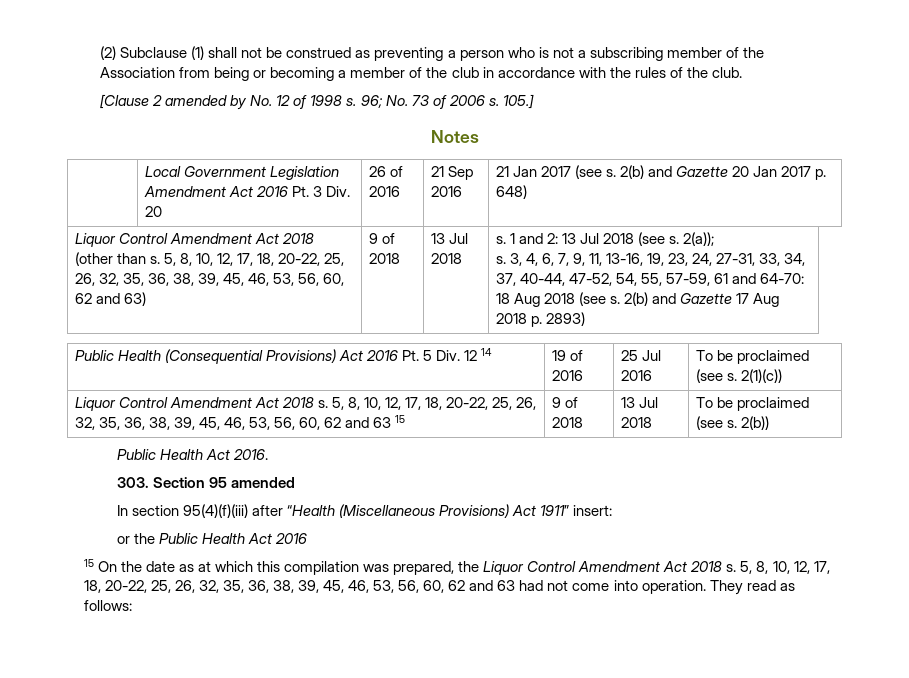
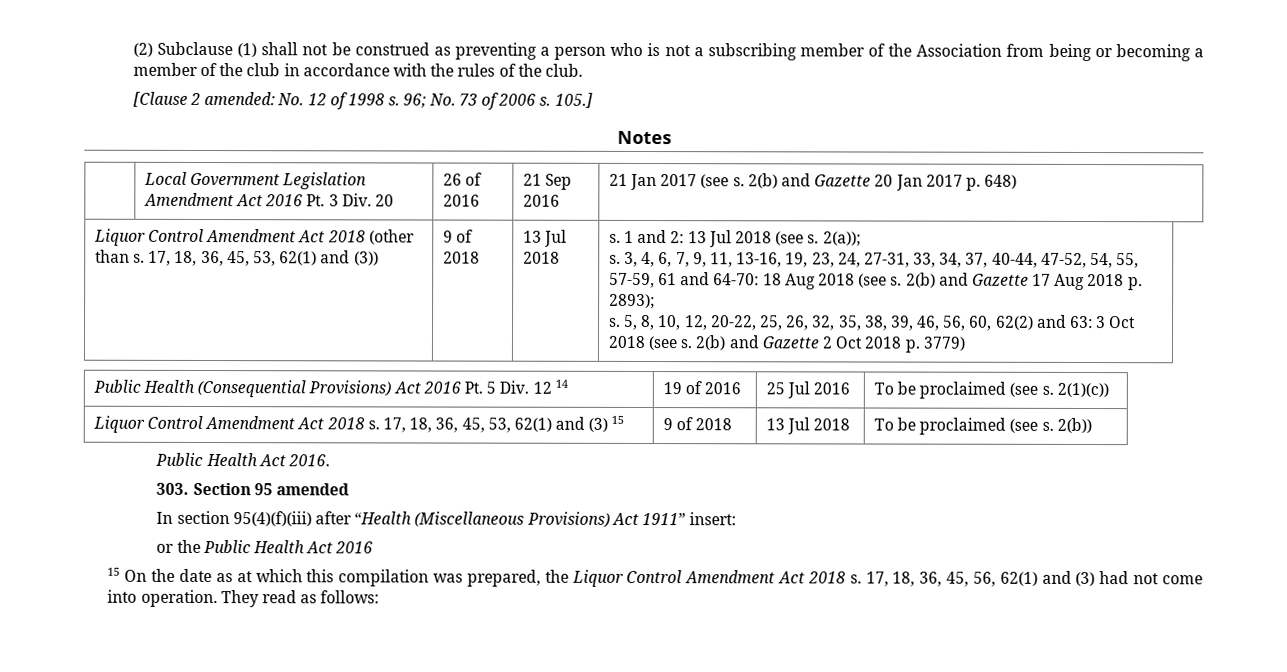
[165,95,248,110] amended by -> [204,92,276,106] amended:
[163,253,345,266] [74,273,345,286] [74,292,146,306] 5, 8, 10, 12, 17, 18, 20-22, 25, 26, 32, 35, 36, 38, 39, 45, 46, 53, 56, 60, 62 and 63) -> [148,250,379,267] 17, 18, 36, 45, 53, 62(1) and (3))
[545,312,585,326] 2893) -> [608,293,655,310] [608,314,1137,331] [607,335,965,353] 2893); // s. 5, 8, 10, 12, 20-22, 25, 26, 32, 35, 38, 39, 46, 56, 60, 62(2) and 63: 3 Oct 2018 (see s. 2(b) and Gazette 2 Oct 2018 p. 3779)
[331,397,537,410] [74,417,392,430] 5, 8, 10, 12, 17, 18, 20-22, 25, 26, 32, 35, 36, 38, 39, 45, 46, 53, 56, 60, 62 and 63 -> [382,416,609,433] 17, 18, 36, 45, 53, 62(1) and (3)
[740,561,830,574] [83,580,516,593] 5, 8, 10, 12, 17, 18, 20-22, 25, 26, 32, 35, 36, 38, 39, 45, 46, 53, 56, 60, 62 and 63 -> [865,570,1096,587] 17, 18, 36, 45, 56, 62(1) and (3)

